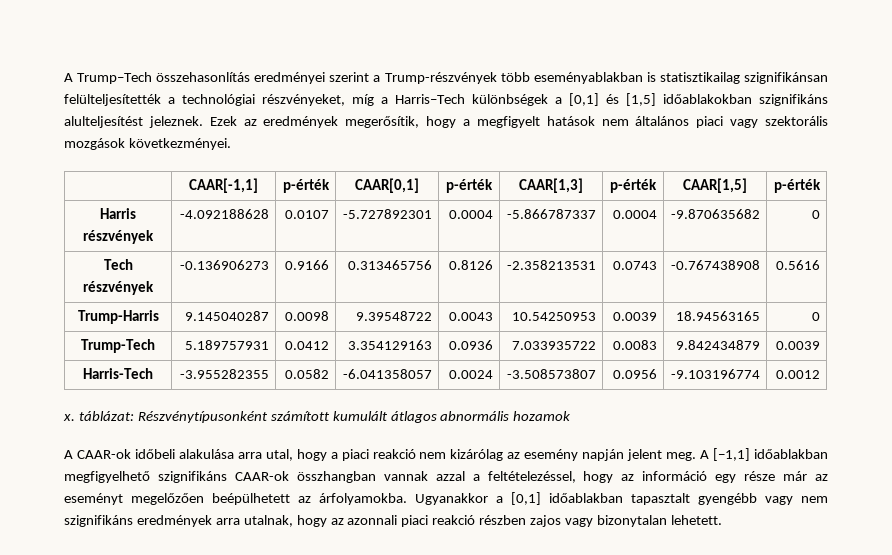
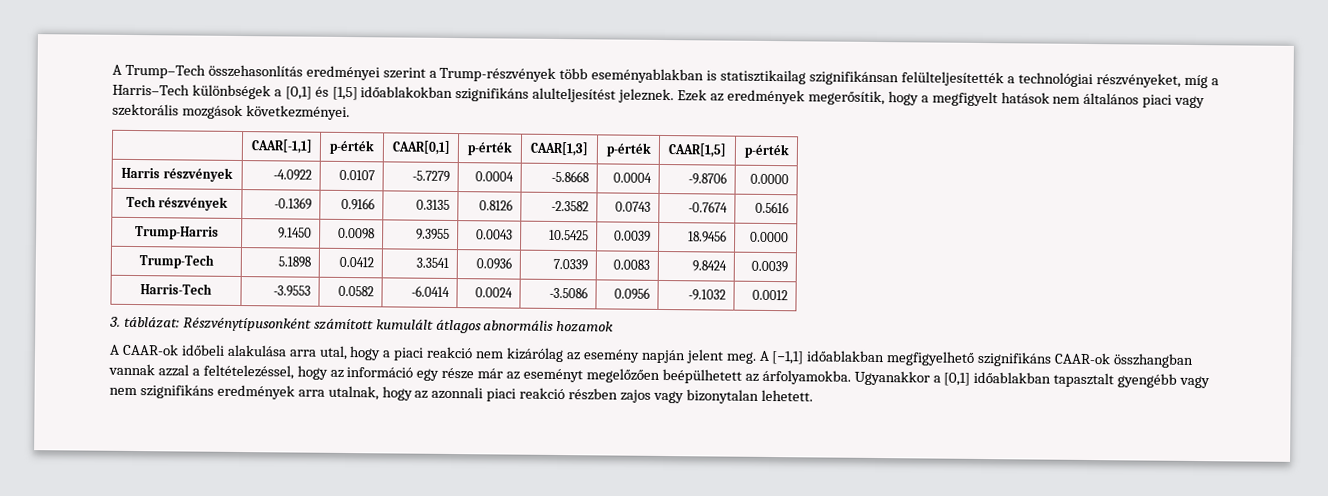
[180,209,270,219] -4.092188628 -> [273,169,313,181] -4.0922
[343,209,433,219] [449,210,494,219] [507,209,597,219] [613,210,658,219] [671,209,761,219] [812,210,821,219] -5.727892301 | 0.0004 | -5.866787337 | 0.0004 | -9.870635682 | 0 -> [412,170,451,182] [475,171,515,182] [551,170,590,183] [613,172,653,183] [688,172,728,185] [750,173,790,185] -5.7279 | 0.0004 | -5.8668 | 0.0004 | -9.8706 | 0.0000
[180,260,270,270] -0.136906273 -> [274,197,313,210] -0.1369
[348,260,433,270] 0.313465756 -> [416,199,451,210] 0.3135
[507,260,597,270] -2.358213531 -> [551,200,590,212] -2.3582
[671,260,761,270] -0.767438908 -> [688,201,729,213] -0.7674
[185,311,270,321] 9.145040287 -> [278,227,313,239] 9.1450
[356,311,433,321] 9.39548722 -> [416,228,451,240] 9.3955
[512,312,597,321] 10.54250953 -> [549,229,590,241] 10.5425
[676,311,761,321] [812,312,821,321] 18.94563165 | 0 -> [688,230,728,243] [750,231,790,243] 18.9456 | 0.0000
[185,340,270,350] 5.189757931 -> [278,256,312,268] 5.1898
[348,340,433,350] 3.354129163 -> [416,257,450,268] 3.3541
[512,341,597,350] 7.033935722 -> [553,258,589,271] 7.0339
[676,340,761,350] 9.842434879 -> [692,260,728,272] 9.8424
[180,369,270,379] -3.955282355 -> [273,285,312,297] -3.9553
[343,369,433,379] -6.041358057 -> [411,285,451,297] -6.0414
[507,369,597,379] -3.508573807 -> [549,286,589,299] -3.5086
[671,369,761,379] -9.103196774 -> [688,289,727,301] -9.1032
[63,414,75,421] x. -> [109,316,121,327] 3.

